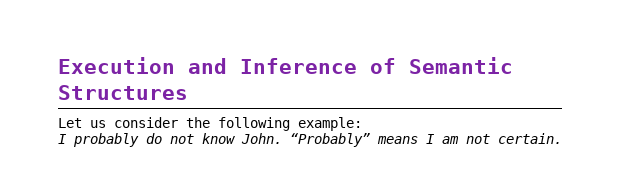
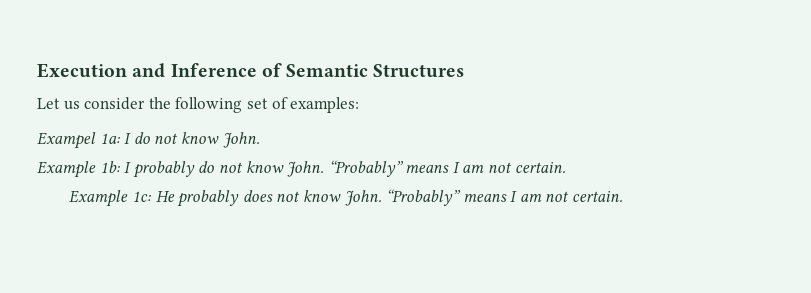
[298,117,362,131] example: // -> [246,97,360,113] [37,132,260,149] [37,161,120,178] set of examples: // Exampel 1a: I do not know John. // Example 1b:
(562, 138) none -> [69,189,624,207] // Example 1c: He probably does not know John. “Probably” means I am not certain.

